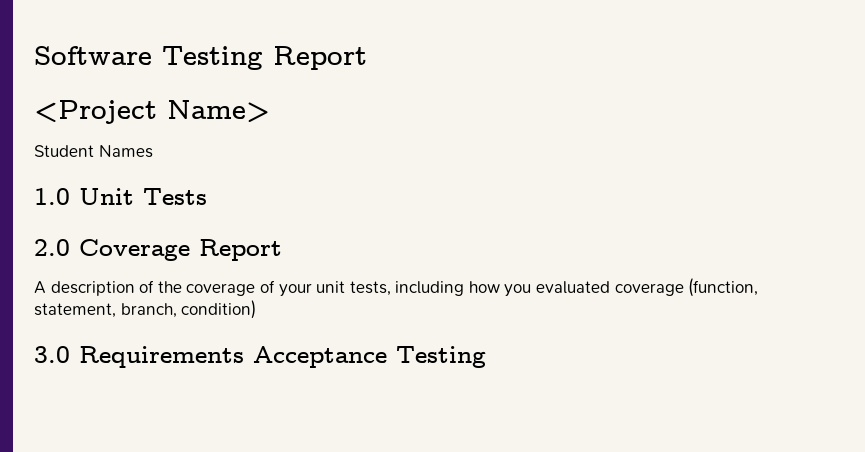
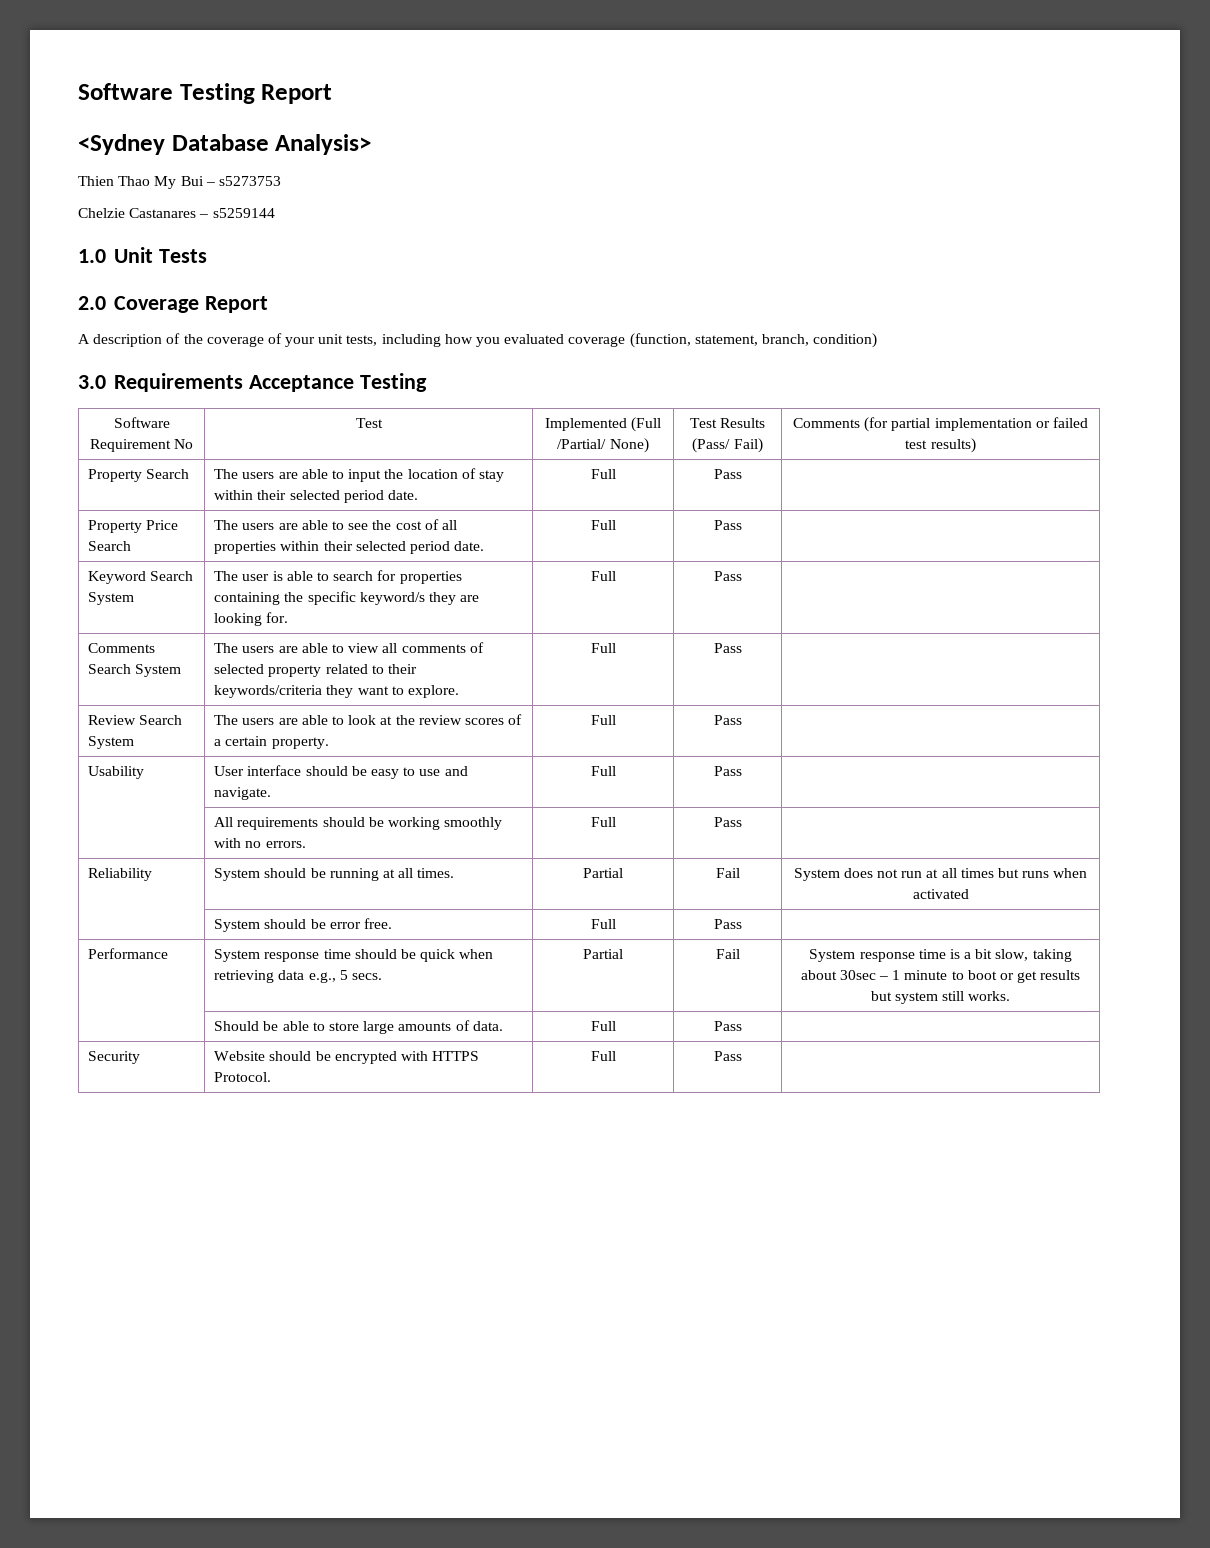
[34,100,270,124] [34,145,153,158] <Project Name> // Student Names -> [78,134,372,155] [78,176,281,189] [78,208,275,218] <Sydney Database Analysis> // Thien Thao My Bui – s5273753 // Chelzie Castanares – s5259144
(486, 357) none -> [113,417,170,428] [89,439,194,452] [355,418,383,428] [544,417,662,432] [557,438,649,453] [689,418,766,428] [692,438,763,453] [793,417,1088,432] [905,438,976,453] [88,469,190,482] [214,468,504,482] [214,490,418,503] [590,469,616,479] [713,469,742,479] [88,520,179,533] [88,541,132,551] [214,519,457,530] [214,541,485,554] [590,520,616,530] [713,520,742,530] [88,571,194,584] [88,592,135,605] [214,570,462,584] [214,591,480,605] [214,612,289,626] [590,571,616,581] [713,571,742,581] [88,643,156,653] [88,664,182,677] [214,642,484,653] [214,664,417,677] [214,685,459,698] [590,643,616,653] [713,643,742,653] [88,715,183,725] [88,736,135,749] [214,714,523,725] [214,736,329,749] [590,715,616,725] [713,715,742,725] [88,766,145,779] [214,765,468,779] [214,787,272,800] [590,766,616,776] [713,766,742,776] [214,817,503,830] [214,838,306,848] [590,817,616,827] [713,817,742,827] [88,868,153,881] [214,868,455,881] [583,868,623,878] [715,868,740,878] [793,868,1088,881] [912,889,969,899] [214,918,392,932] [590,919,616,929] [713,919,742,929] [88,948,169,959] [214,949,494,962] [214,970,382,983] [583,949,623,959] [715,949,740,959] [809,949,1072,962] [800,970,1081,983] [870,991,1011,1004] [214,1020,503,1034] [590,1021,616,1031] [713,1021,742,1031] [88,1051,141,1064] [214,1051,480,1064] [214,1072,272,1082] [590,1051,616,1061] [713,1051,742,1061] // Software Requirement No | Test | Implemented (Full /Partial/ None) | Test Results (Pass/ Fail) | Comments (for partial implementation or failed test results) // Property Search | The users are able to input the location of stay within their selected period date. | Full | Pass | // Property Price Search | The users are able to see the cost of all properties within their selected period date. | Full | Pass | // Keyword Search System | The user is able to search for properties containing the specific keyword/s they are looking for. | Full | Pass | // Comments Search System | The users are able to view all comments of selected property related to their keywords/criteria they want to explore. | Full | Pass | // Review Search System | The users are able to look at the review scores of a certain property. | Full | Pass | // Usability | User interface should be easy to use and navigate. | Full | Pass | // | All requirements should be working smoothly with no errors. | Full | Pass | // Reliability | System should be running at all times. | Partial | Fail | System does not run at all times but runs when activated // | System should be error free. | Full | Pass | // Performance | System response time should be quick when retrieving data e.g., 5 secs. | Partial | Fail | System response time is a bit slow, taking about 30sec – 1 minute to boot or get results but system still works. // | Should be able to store large amounts of data. | Full | Pass | // Security | Website should be encrypted with HTTPS Protocol. | Full | Pass |

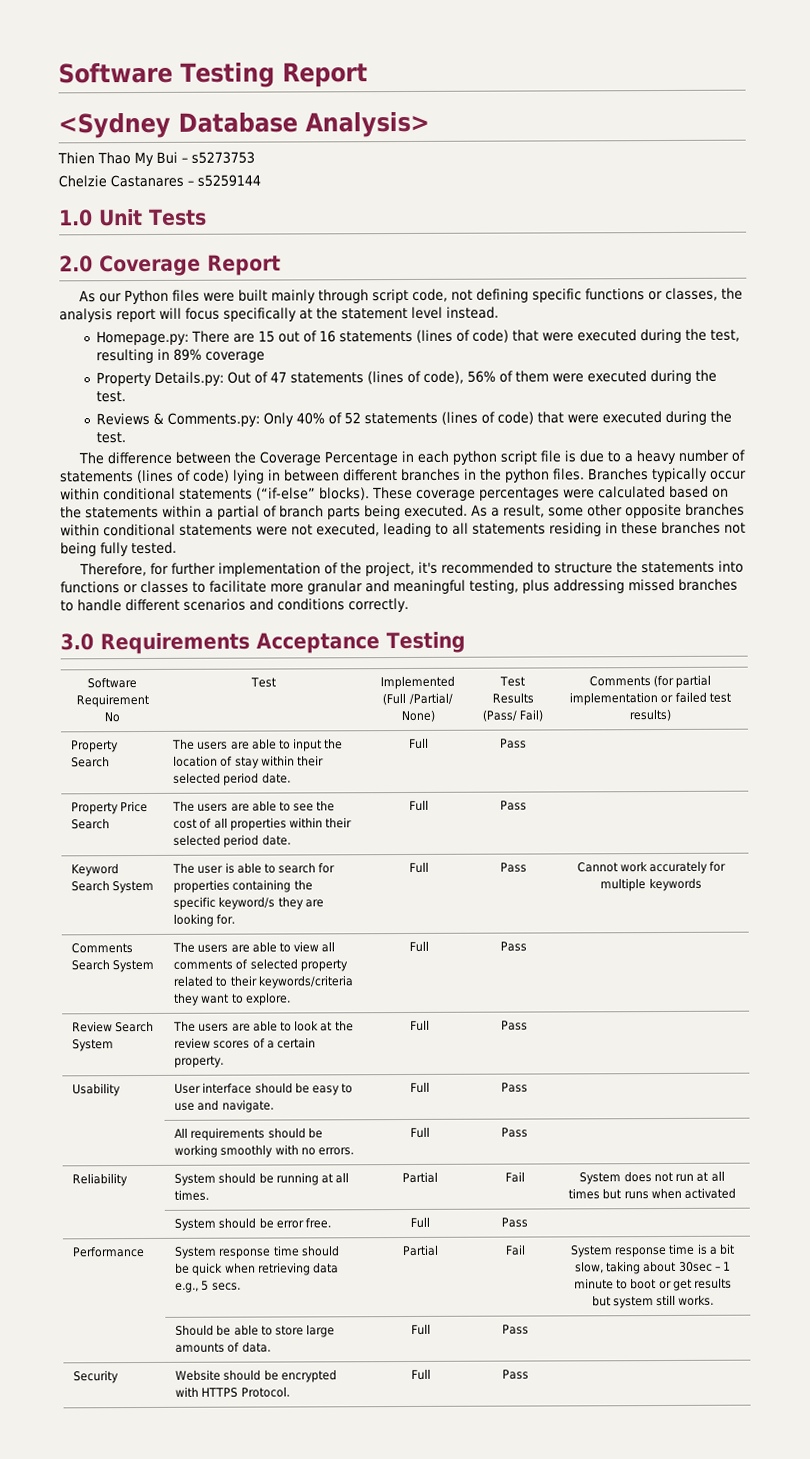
[78,333,878,348] A description of the coverage of your unit tests, including how you evaluated coverage (function, statement, branch, condition) -> [79,287,744,305] [59,306,499,323] [95,328,740,346] [95,348,265,364] [95,369,717,387] [95,391,126,403] [95,410,732,427] [95,432,126,444] [78,449,746,466] [60,467,747,484] [60,485,729,501] [60,503,745,520] [60,521,746,538] [60,541,177,557] [79,560,745,577] [60,578,738,595] [60,597,409,613] As our Python files were built mainly through script code, not defining specific functions or classes, the analysis report will focus specifically at the statement level instead. // Homepage.py: There are 15 out of 16 statements (lines of code) that were executed during the test, resulting in 89% coverage // Property Details.py: Out of 47 statements (lines of code), 56% of them were executed during the test. // Reviews & Comments.py: Only 40% of 52 statements (lines of code) that were executed during the test. // The difference between the Coverage Percentage in each python script file is due to a heavy number of statements (lines of code) lying in between different branches in the python files. Branches typically occur within conditional statements (“if-else” blocks). These coverage percentages were calculated based on the statements within a partial of branch parts being executed. As a result, some other opposite branches within conditional statements were not executed, leading to all statements residing in these branches not being fully tested. // Therefore, for further implementation of the project, it's recommended to structure the statements into functions or classes to facilitate more granular and meaningful testing, plus addressing missed branches to handle different scenarios and conditions correctly.
(742, 576) none -> [576,860,727,875] [600,877,702,892] Cannot work accurately for multiple keywords

